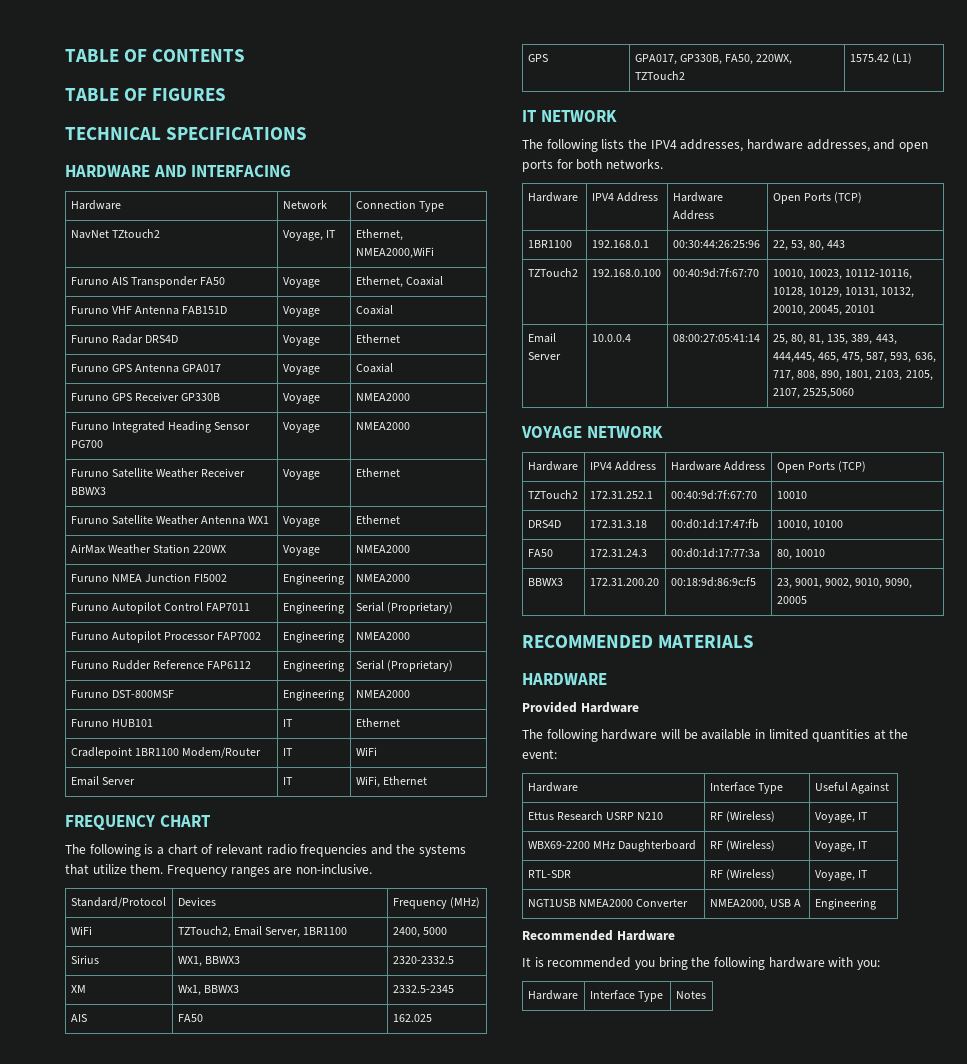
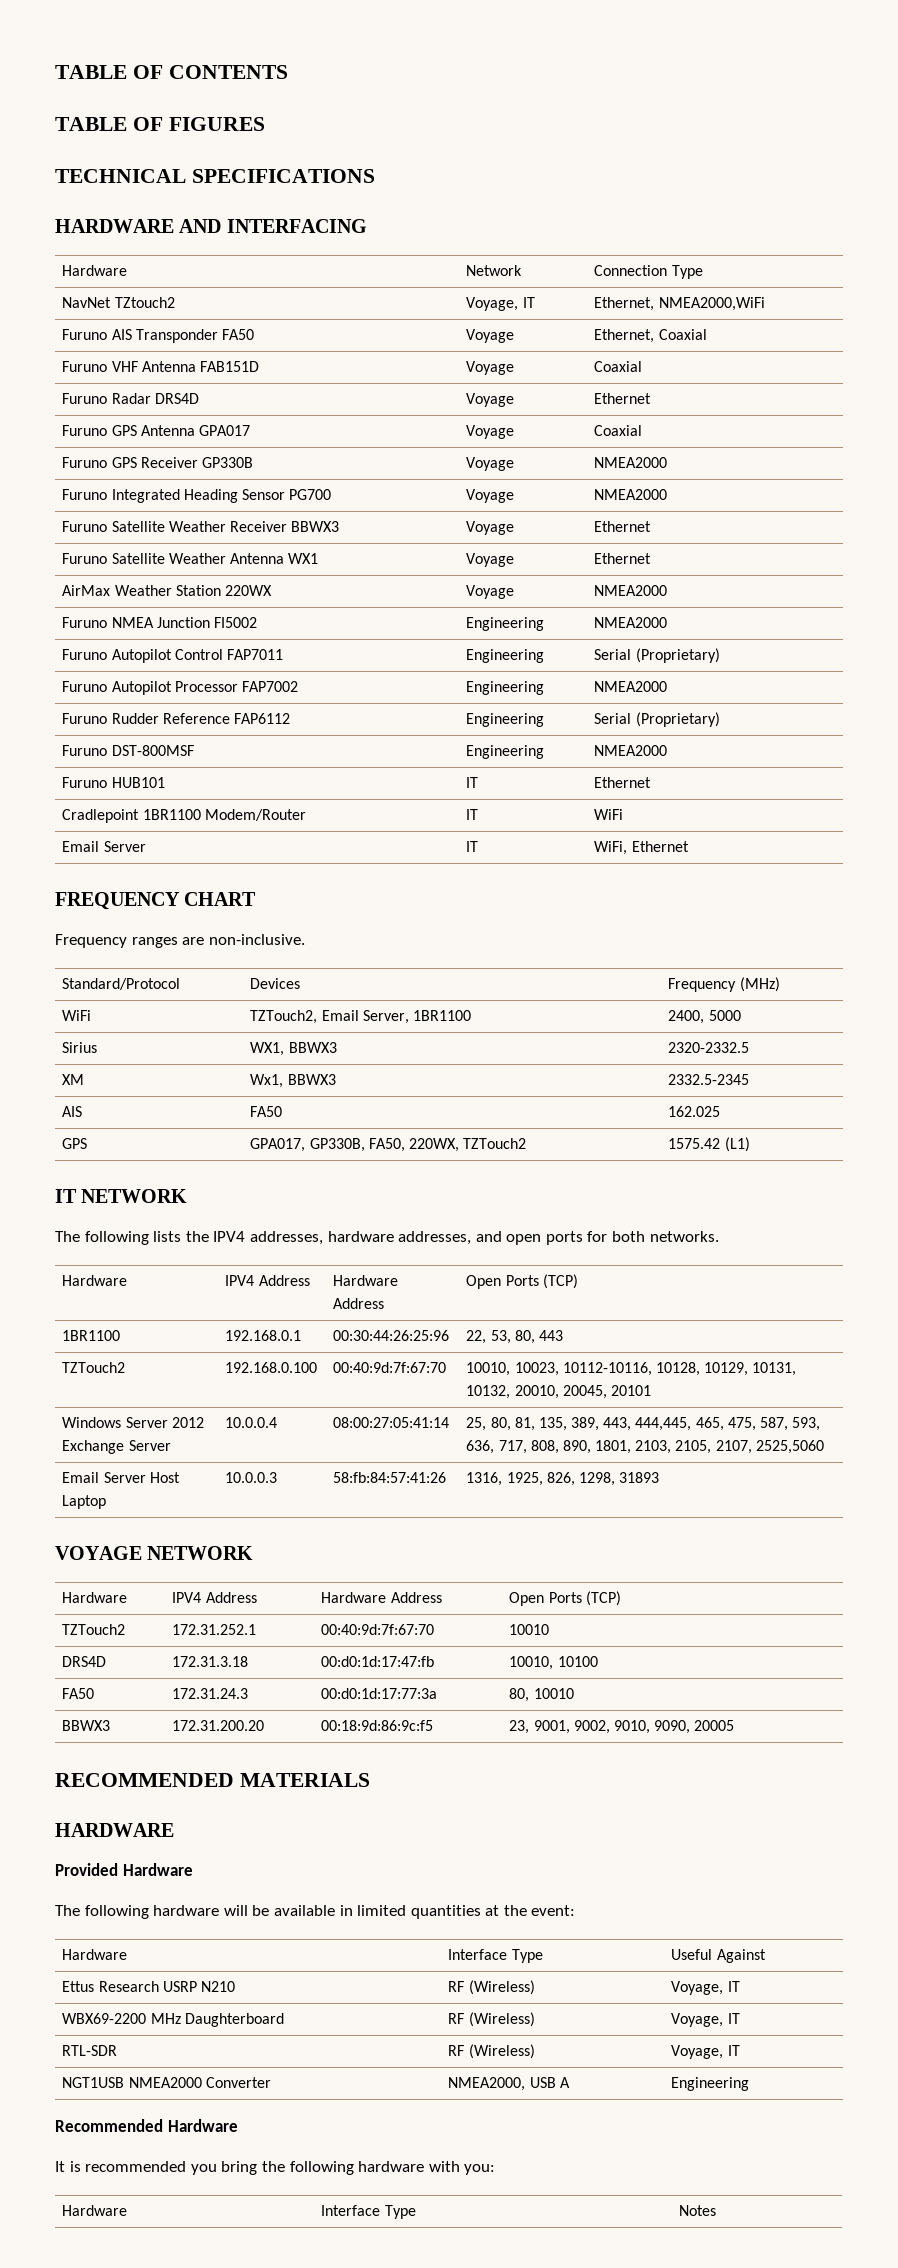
[65,844,467,857] [65,864,164,875] The following is a chart of relevant radio frequencies and the systems that utilize them. -> (257, 899) none
[527,333,556,343] Email -> [62,1417,204,1428] [62,1440,125,1454] Windows Server 2012 Exchange
(854, 393) none -> [62,1472,180,1483] [62,1495,107,1509] [225,1472,278,1483] [333,1472,447,1483] [466,1472,660,1486] // Email Server Host Laptop | 10.0.0.3 | 58:fb:84:57:41:26 | 1316, 1925, 826, 1298, 31893

